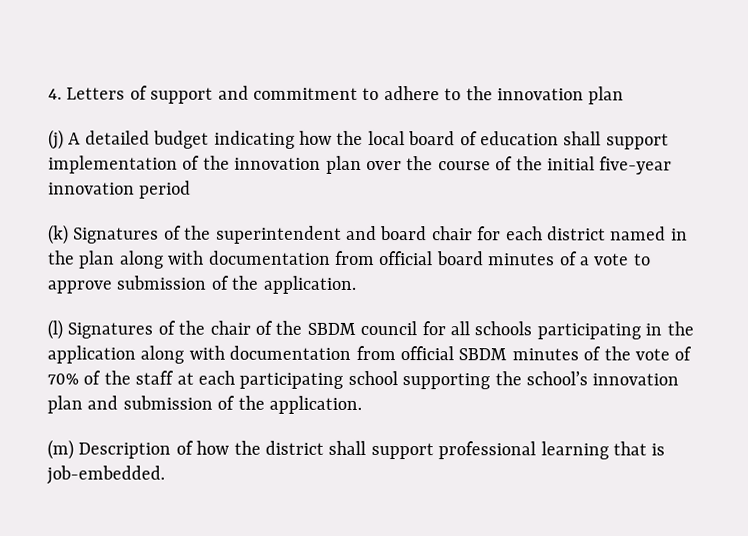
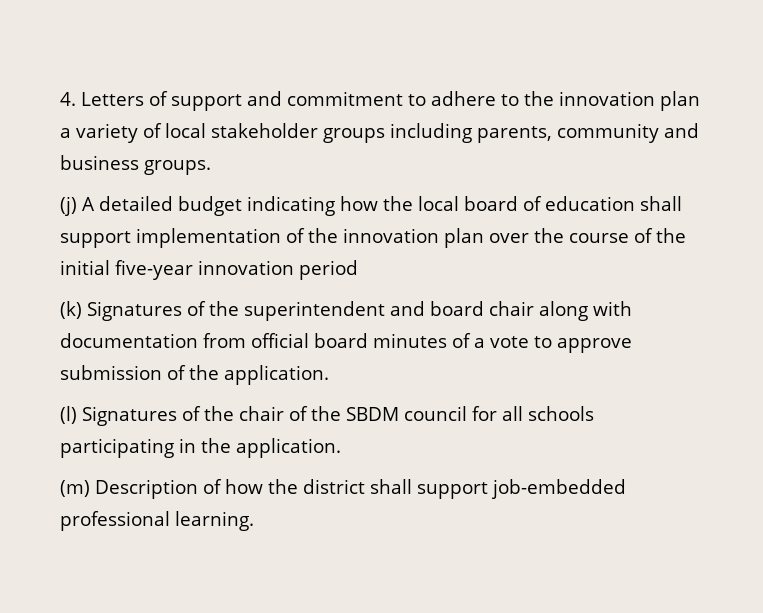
(625, 95) none -> [60,123,699,143] [60,155,211,175] a variety of local stakeholder groups including parents, community and business groups.
[477,226,688,241] [48,250,116,269] for each district named in the plan -> (534, 308) none
[47,345,693,364] [47,370,680,390] [47,395,265,414] application along with documentation from official SBDM minutes of the vote of 70% of the staff at each participating school supporting the school’s innovation plan and submission of the -> (231, 445) none
[438,441,666,460] [46,465,165,485] professional learning that is job-embedded. -> [491,479,626,499] [60,511,254,531] job-embedded professional learning.

